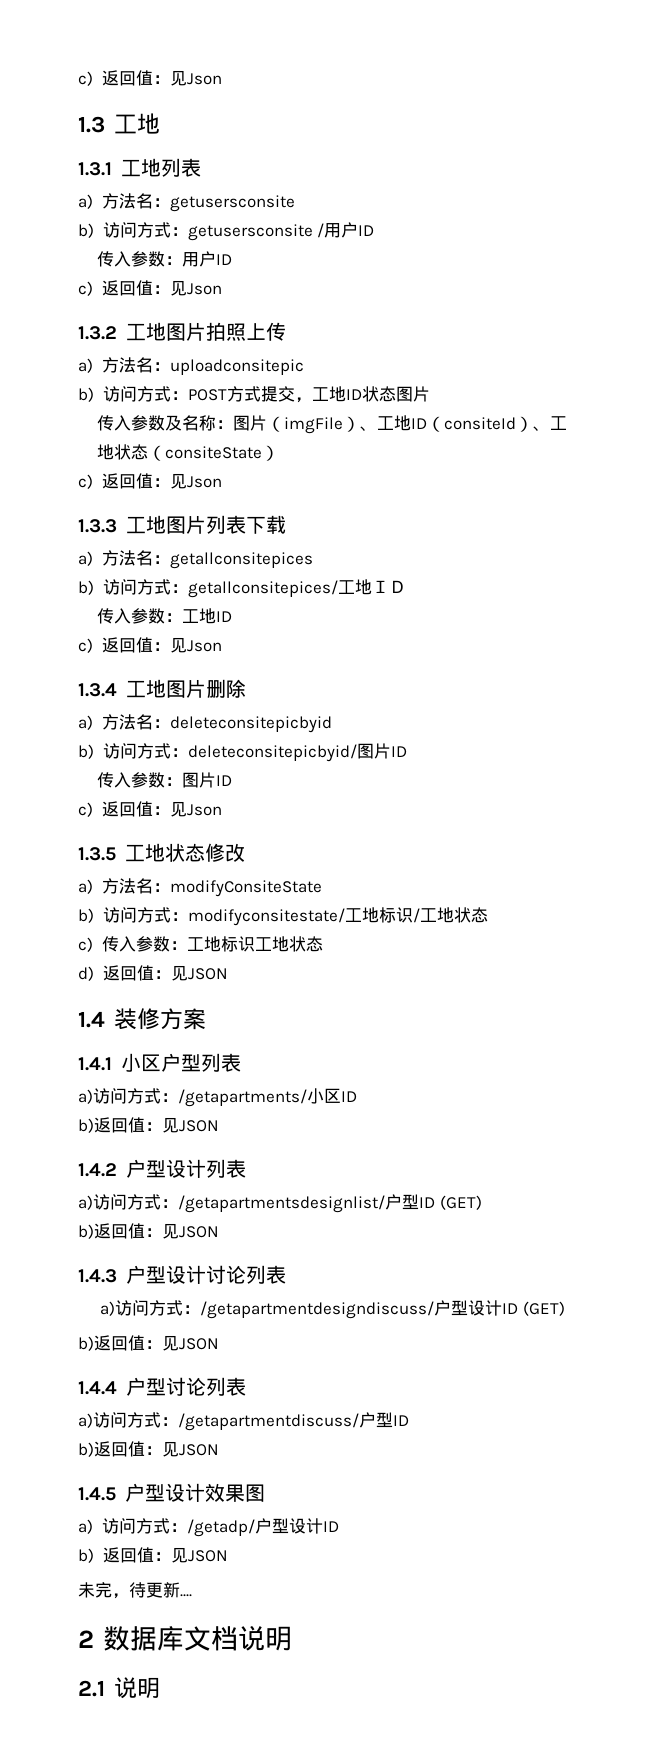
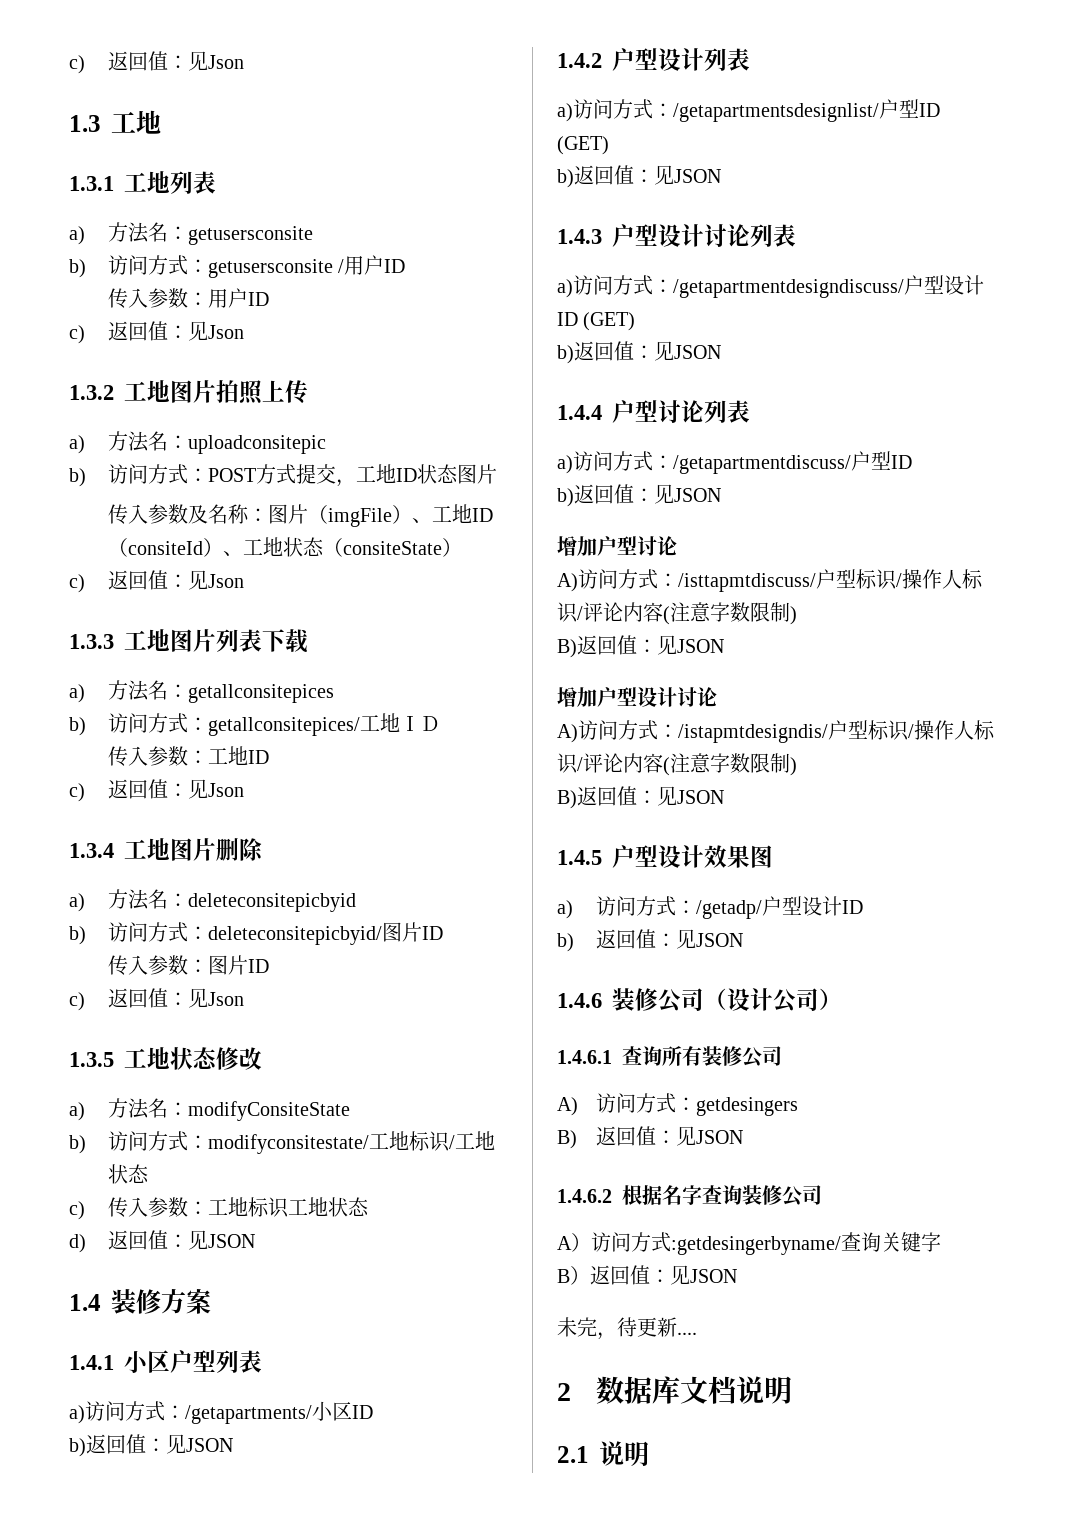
(219, 1450) none -> [557,536,677,556] [557,569,983,592] [557,602,797,625] [557,635,724,658] [557,687,717,707] [557,720,995,743] [557,753,797,776] [557,786,724,809] // 增加户型讨论 // A)访问方式：/isttapmtdiscuss/户型标识/操作人标识/评论内容(注意字数限制) // B)返回值：见JSON // 增加户型设计讨论 // A)访问方式：/istapmtdesigndis/户型标识/操作人标识/评论内容(注意字数限制) // B)返回值：见JSON
(228, 1556) none -> [557,988,842,1013] [557,1046,782,1068] [557,1093,798,1116] [557,1126,743,1149] [557,1185,822,1207] [557,1232,941,1255] [557,1265,737,1285] // 1.4.6装修公司（设计公司） // 1.4.6.1查询所有装修公司 // A)访问方式：getdesingers // B)返回值：见JSON // 1.4.6.2根据名字查询装修公司 // A）访问方式:getdesingerbyname/查询关键字 // B）返回值：见JSON

